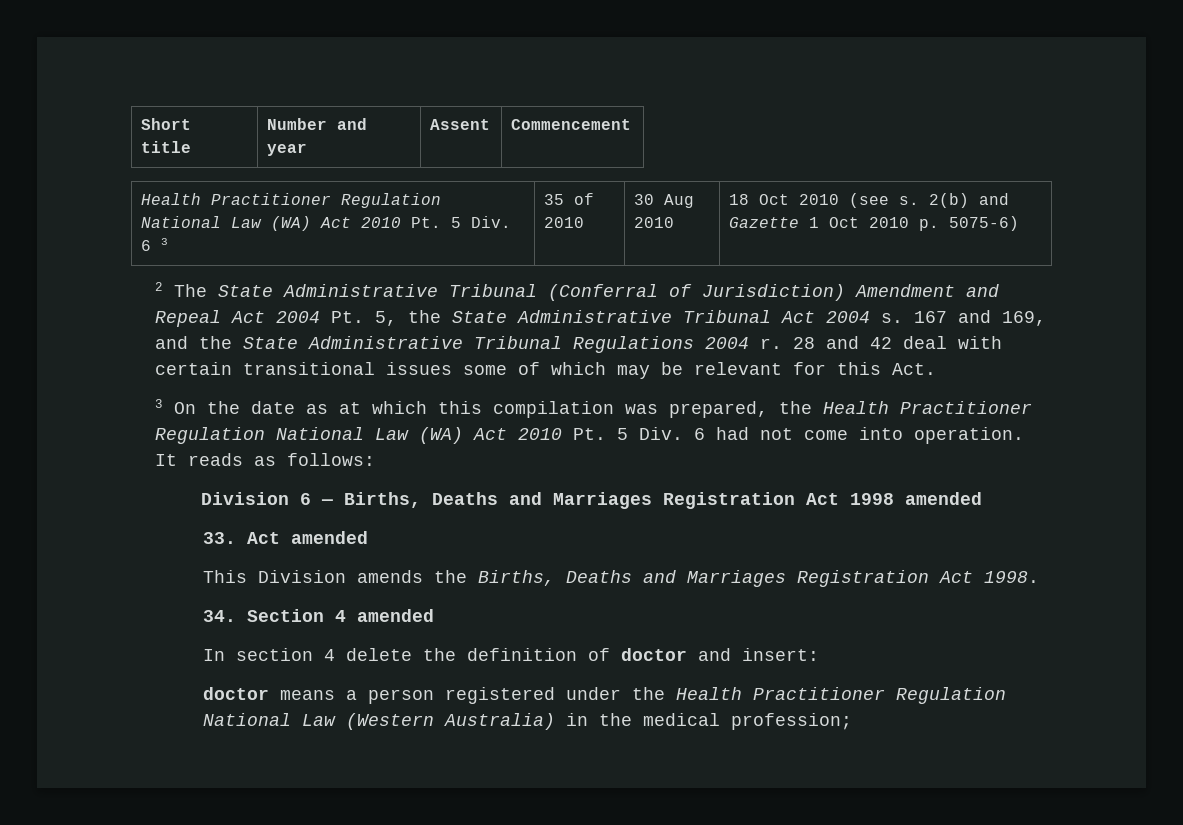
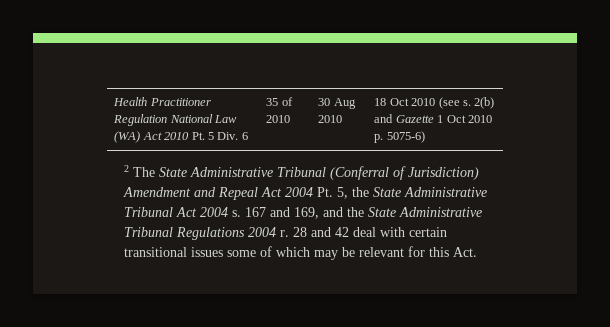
[141,118,192,130] [141,141,192,153] [267,118,368,130] [267,143,308,156] [430,119,491,130] [511,119,632,130] Short title | Number and year | Assent | Commencement // -> (113, 101) none
[161,238,169,245] 3 -> (248, 136) none
[155,399,1033,418] [155,427,1025,444] [155,453,376,466] [201,492,982,509] [203,531,369,544] [203,570,1040,587] [203,609,435,622] [203,648,820,661] [203,687,1007,704] [203,713,853,730] // 3 On the date as at which this compilation was prepared, the Health Practitioner Regulation National Law (WA) Act 2010 Pt. 5 Div. 6 had not come into operation. It reads as follows: // Division 6 — Births, Deaths and Marriages Registration Act 1998 amended // 33. Act amended // This Division amends the Births, Deaths and Marriages Registration Act 1998. // 34. Section 4 amended // In section 4 delete the definition of doctor and insert: // doctor means a person registered under the Health Practitioner Regulation National Law (Western Australia) in the medical profession; -> (478, 252) none

